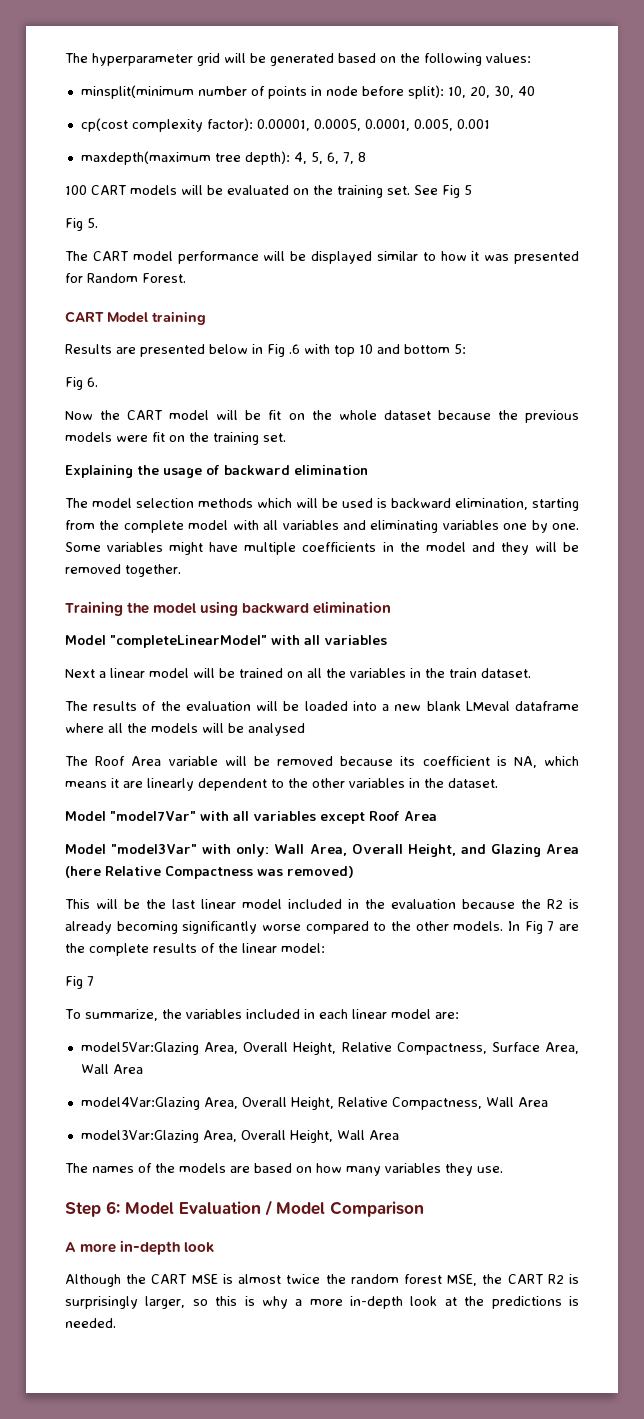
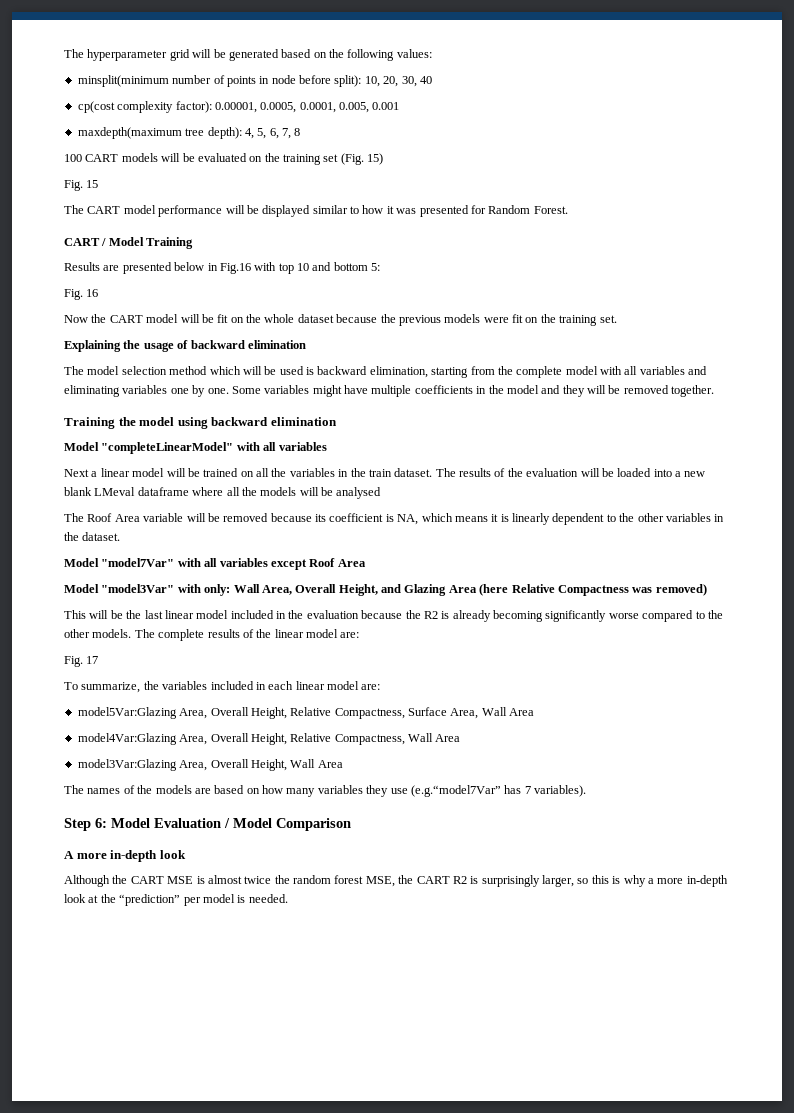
[387,185,472,198] [65,218,98,231] set. See Fig 5 // Fig 5. -> [323,153,384,165] [64,180,99,191] set (Fig. 15) // Fig. 15
[107,311,206,325] Model training -> [101,237,194,249] / Model Training
[267,344,300,357] Fig .6 -> [219,263,251,274] Fig.16
[65,377,98,390] Fig 6. -> [64,289,99,300] Fig. 16
[198,498,253,508] methods -> [169,366,208,375] method
(531, 673) // -> (433, 472) none
[123,781,143,788] are -> [500,514,509,522] is
[508,921,580,934] [65,943,85,953] In Fig 7 are the -> [134,629,155,638] The
[281,943,325,953] [65,976,94,989] model: // Fig 7 -> [306,629,360,638] [64,656,99,667] model are: // Fig. 17
[477,1166,503,1173] use. -> [390,785,586,797] use (e.g.“model7Var” has 7 variables).
[491,1296,562,1309] predictions -> [119,894,235,906] “prediction” per model

